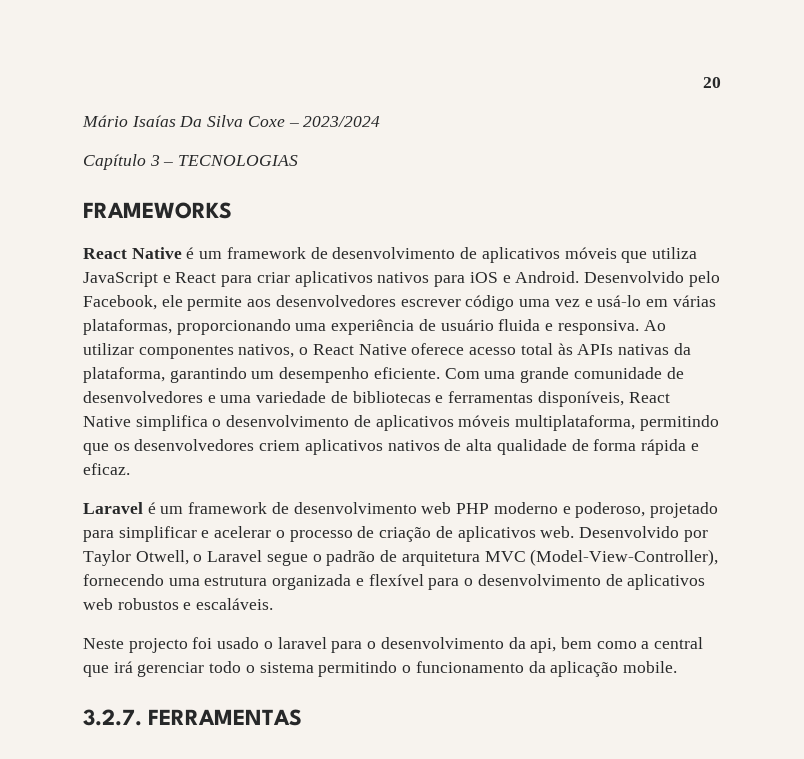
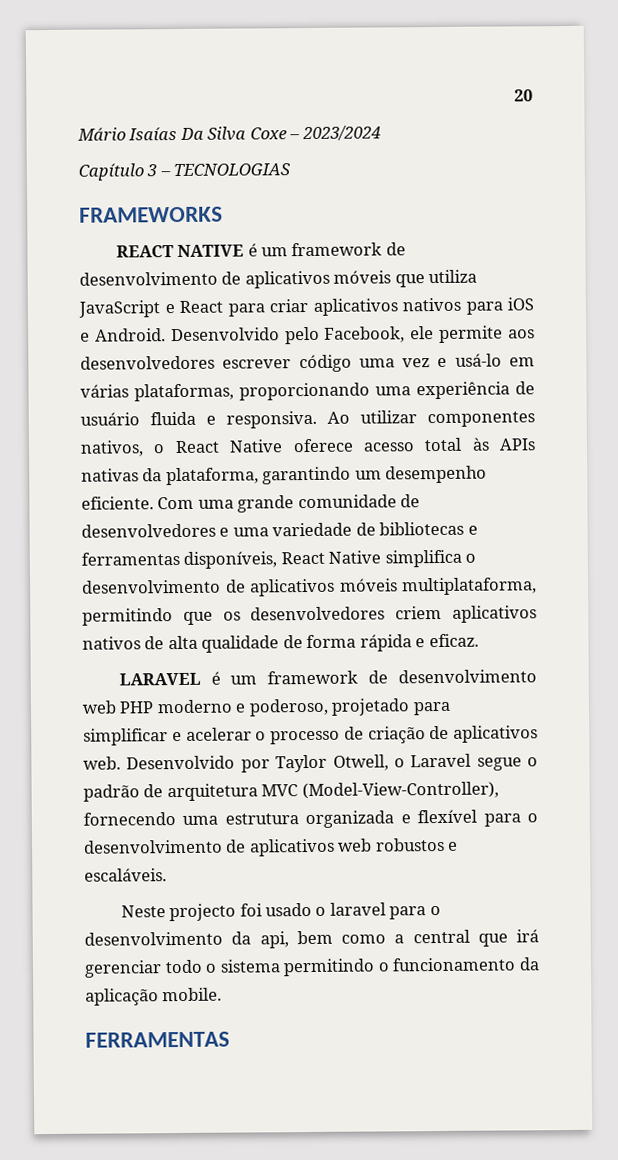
[83,247,182,259] React Native -> [115,244,245,258] REACT NATIVE
[83,502,143,514] Laravel -> [118,672,201,686] LARAVEL
[83,709,142,726] 3.2.7. -> (223, 994) none

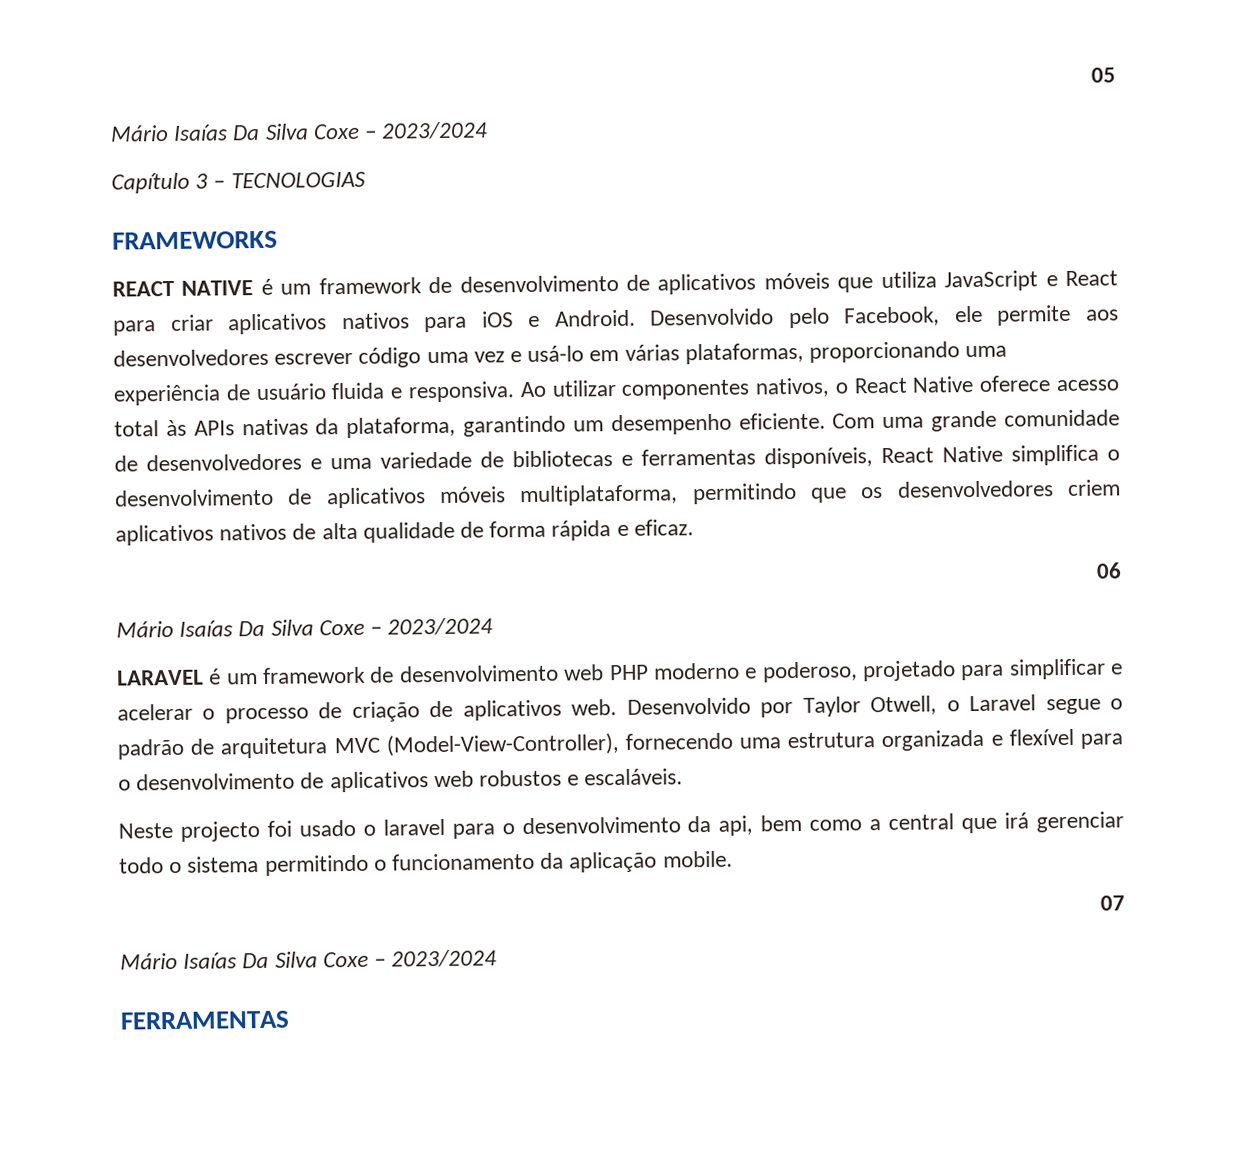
[514,89,533,102] 20 -> [1091,67,1116,83] 05
(479, 640) none -> [1096,562,1122,579] [116,617,494,638] // 06 // Mário Isaías Da Silva Coxe – 2023/2024
(223, 994) none -> [1100,895,1125,911] [120,949,498,970] // 07 // Mário Isaías Da Silva Coxe – 2023/2024

